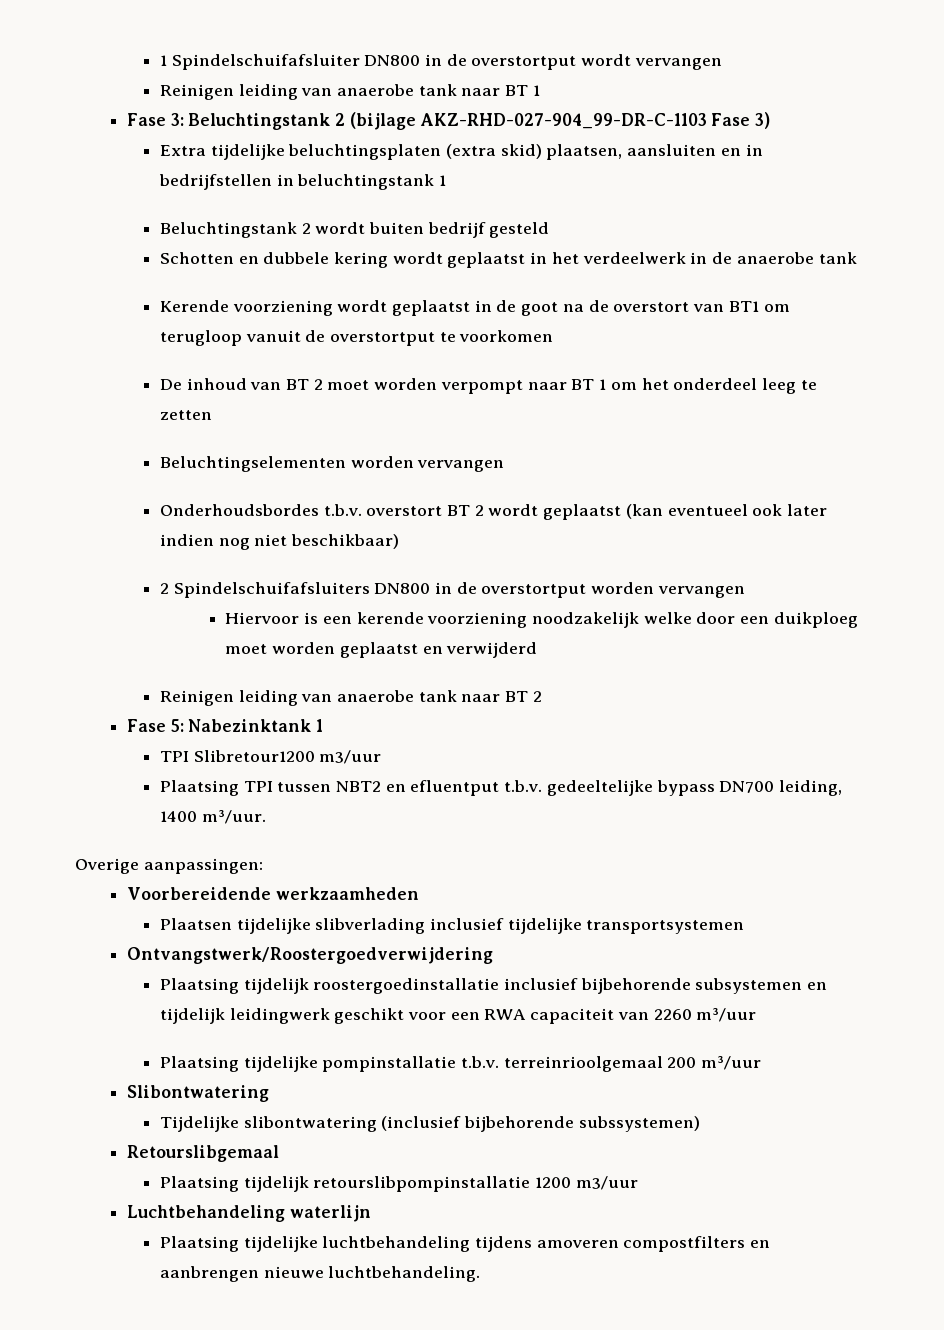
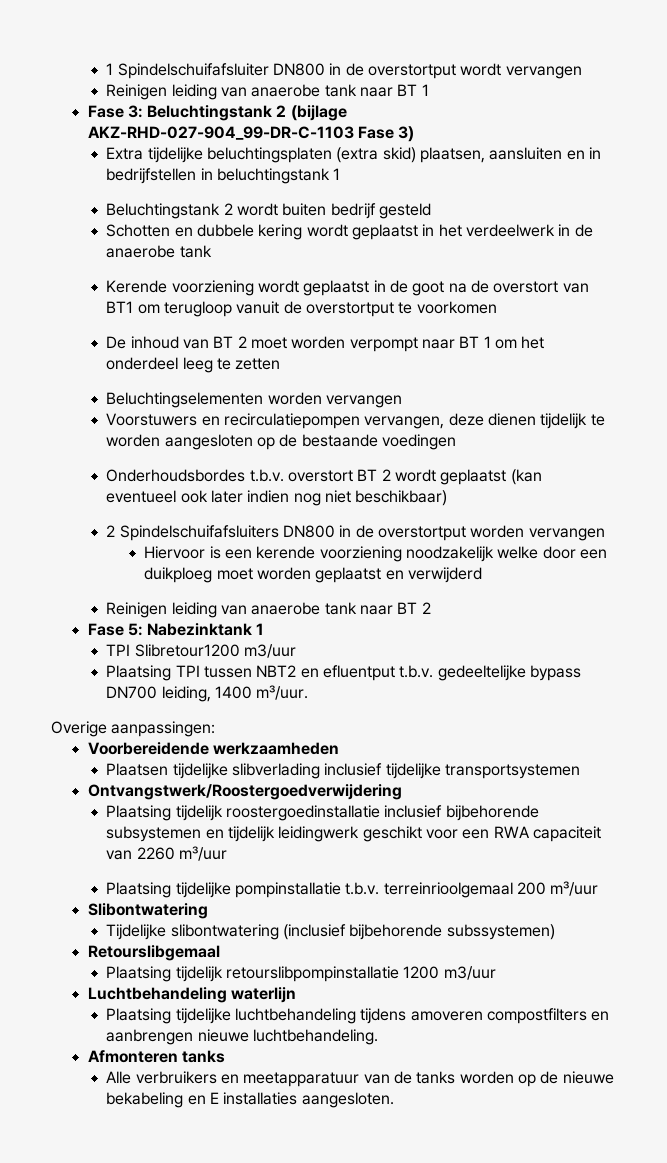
(505, 466) none -> [106,413,605,429] [106,434,457,450] // Voorstuwers en recirculatiepompen vervangen, deze dienen tijdelijk te worden aangesloten op de bestaande voedingen
(481, 1274) none -> [87,1050,225,1063] [106,1071,614,1087] [106,1092,394,1108] // Afmonteren tanks // Alle verbruikers en meetapparatuur van de tanks worden op de nieuwe bekabeling en E installaties aangesloten.

